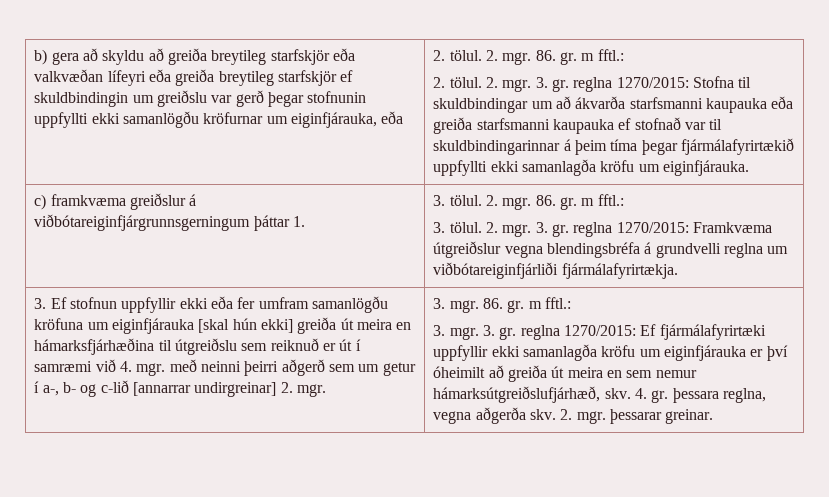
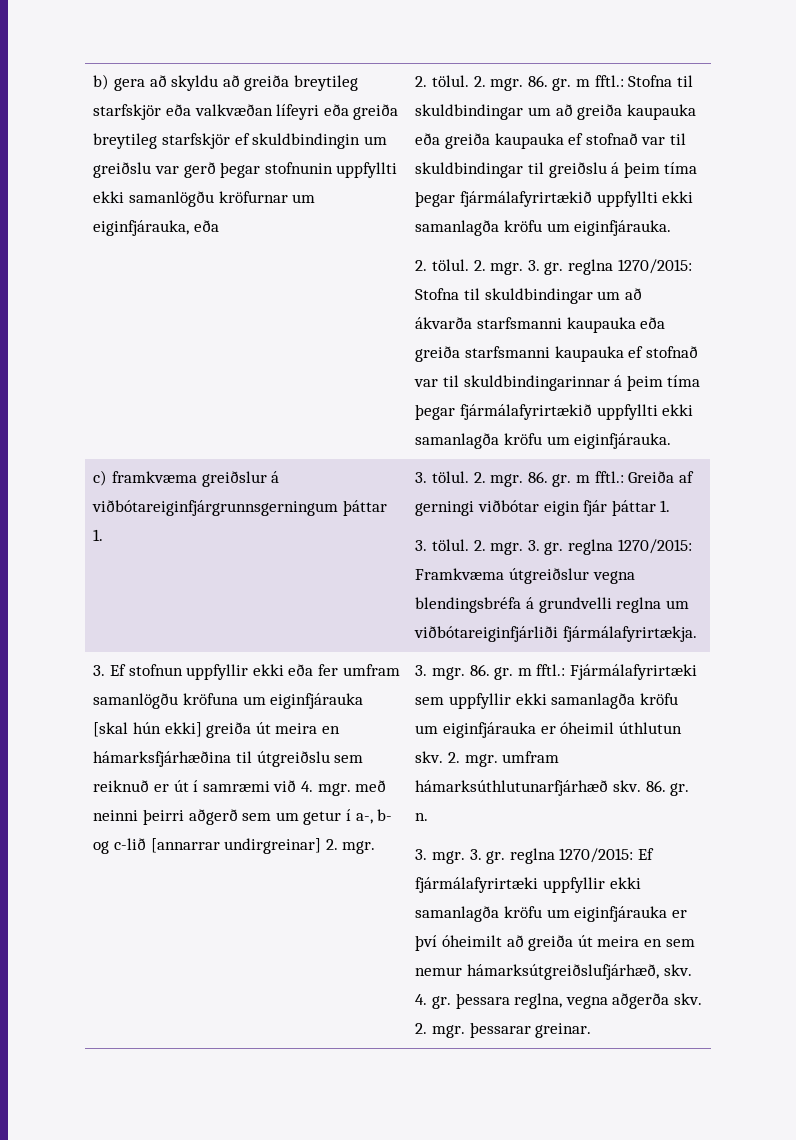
(624, 55) none -> [628,75,693,87] [415,104,696,120] [415,133,686,149] [415,162,698,178] [415,191,694,207] [415,220,672,236] Stofna til skuldbindingar um að greiða kaupauka eða greiða kaupauka ef stofnað var til skuldbindingar til greiðslu á þeim tíma þegar fjármálafyrirtækið uppfyllti ekki samanlagða kröfu um eiginfjárauka.
(624, 200) none -> [628,471,694,483] [415,500,671,516] Greiða af gerningi viðbótar eigin fjár þáttar 1.
(571, 303) none -> [569,664,697,680] [415,693,678,709] [415,722,682,738] [415,751,560,767] [415,780,690,796] [415,813,429,821] Fjármálafyrirtæki sem uppfyllir ekki samanlagða kröfu um eiginfjárauka er óheimil úthlutun skv. 2. mgr. umfram hámarksúthlutunarfjárhæð skv. 86. gr. n.

